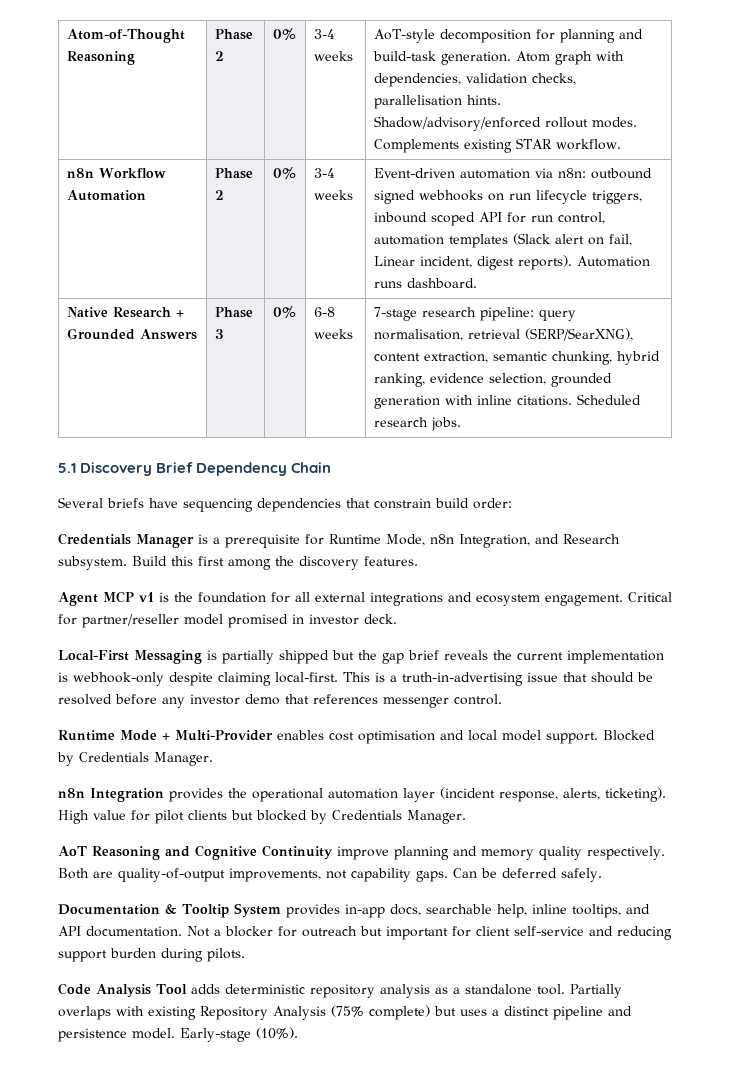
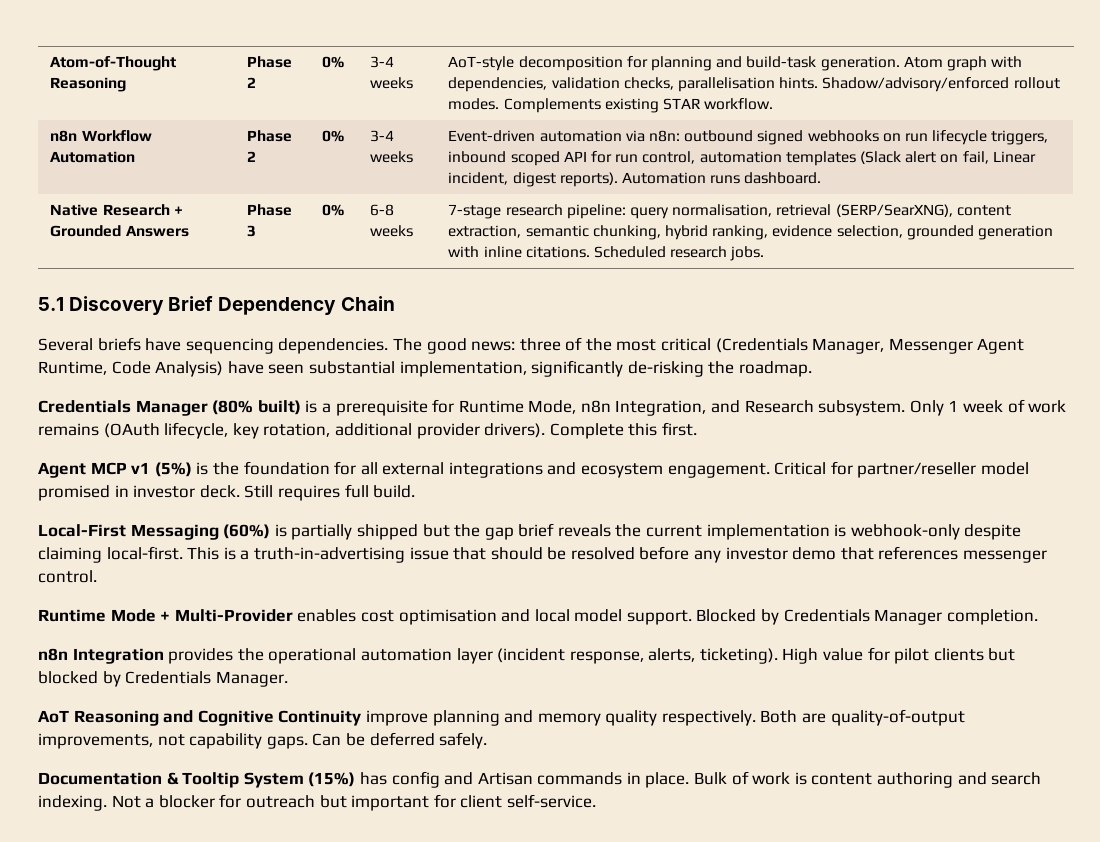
[257,498,512,512] [58,533,194,548] dependencies that constrain build order: // Credentials Manager -> [278,337,1025,354] [38,360,812,377] [38,400,301,416] dependencies. The good news: three of the most critical (Credentials Manager, Messenger Agent Runtime, Code Analysis) have seen substantial implementation, significantly de-risking the roadmap. // Credentials Manager (80% built)
[132,556,418,570] Build this first among the discovery features. -> [909,399,1067,416] [38,422,697,439] Only 1 week of work remains (OAuth lifecycle, key rotation, additional provider drivers). Complete this first.
(154, 597) none -> [154,462,192,477] (5%)
(397, 619) none -> [244,484,416,501] Still requires full build.
(202, 657) none -> [223,524,271,539] (60%)
[154,752,213,766] Manager. -> [874,609,1038,625] Manager completion.
[285,904,650,918] [58,926,182,937] provides in-app docs, searchable help, inline tooltips, and API documentation. -> [308,771,1042,788] [38,795,107,811] (15%) has config and Artisan commands in place. Bulk of work is content authoring and search indexing.
[514,926,672,940] [58,948,245,962] [58,983,622,998] [58,1005,632,1020] [58,1027,298,1042] self-service and reducing support burden during pilots. // Code Analysis Tool adds deterministic repository analysis as a standalone tool. Partially overlaps with existing Repository Analysis (75% complete) but uses a distinct pipeline and persistence model. Early-stage (10%). -> [506,794,596,808] self-service.

